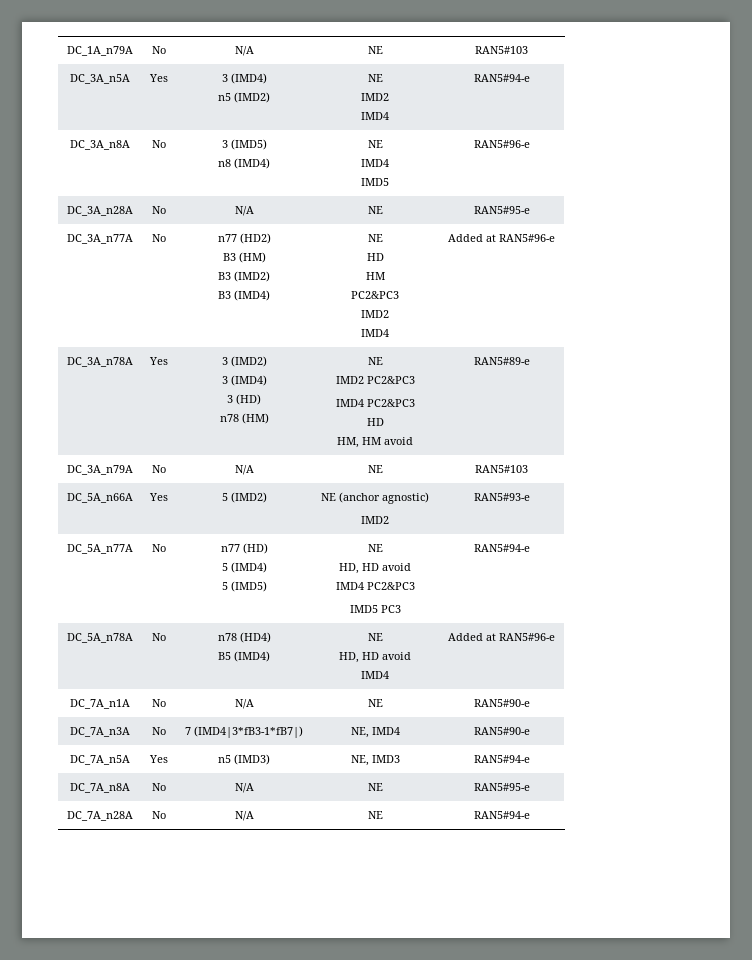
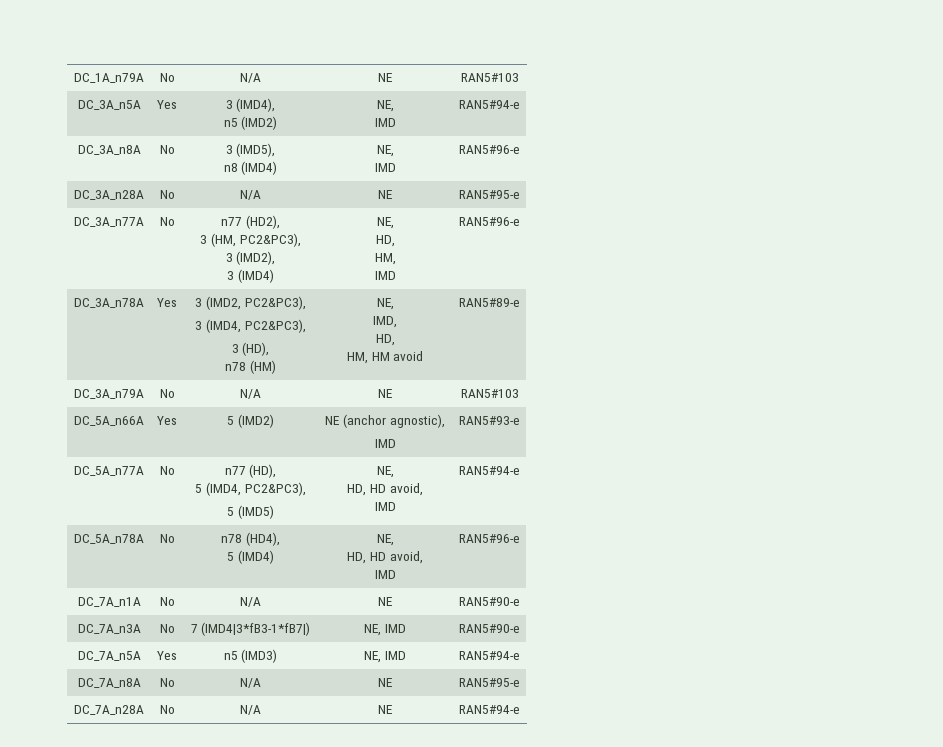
[230,73,267,84] (IMD4) -> [236,98,276,112] (IMD4),
[367,74,383,82] [361,93,389,101] [361,112,389,120] NE // IMD2 // IMD4 -> [376,100,394,112] [374,118,396,127] NE, // IMD
[230,139,267,150] (IMD5) -> [236,143,276,157] (IMD5),
[367,140,383,148] [361,159,389,167] [361,178,389,186] NE // IMD4 // IMD5 -> [376,145,394,157] [374,163,396,172] NE, // IMD
[239,233,271,244] [222,252,266,263] [218,271,270,282] [218,290,270,301] [367,234,383,242] [366,253,384,261] [365,272,385,280] [351,291,399,299] [361,310,389,318] [361,329,389,337] [448,234,496,242] (HD2) // B3 (HM) // B3 (IMD2) // B3 (IMD4) | NE // HD // HM // PC2&PC3 // IMD2 // IMD4 | Added at -> [245,215,280,229] [200,233,301,247] [225,251,276,265] [227,269,274,283] [376,217,394,229] [375,235,395,247] [374,253,396,265] [374,271,396,280] (HD2), // 3 (HM, PC2&PC3), // 3 (IMD2), // 3 (IMD4) | NE, // HD, // HM, // IMD |
[230,356,267,367] [221,375,267,386] [227,394,261,405] (IMD2) // 3 (IMD4) // 3 (HD) -> [206,296,306,310] [195,319,306,333] [231,342,270,356] (IMD2, PC2&PC3), // 3 (IMD4, PC2&PC3), // 3 (HD),
[367,357,383,365] [335,376,415,384] [335,399,415,407] [366,418,384,426] NE // IMD2 PC2&PC3 // IMD4 PC2&PC3 // HD -> [376,298,394,310] [373,316,397,328] [375,334,395,346] NE, // IMD, // HD,
[382,492,429,504] [361,516,389,524] agnostic) // IMD2 -> [389,414,445,428] [374,439,396,448] agnostic), // IMD
[242,543,268,554] [221,562,267,573] (HD) // 5 (IMD4) -> [249,464,277,478] [195,482,306,496] (HD), // 5 (IMD4, PC2&PC3),
[367,544,383,552] [339,563,411,574] [335,582,415,590] [349,605,401,613] NE // HD, HD avoid // IMD4 PC2&PC3 // IMD5 PC3 -> [376,466,394,478] [347,483,423,496] [374,502,396,511] NE, // HD, HD avoid, // IMD
[239,632,271,643] [218,651,270,662] [367,633,383,641] [339,652,411,663] [361,671,389,679] [448,633,496,641] (HD4) // B5 (IMD4) | NE // HD, HD avoid // IMD4 | Added at -> [245,532,280,546] [227,550,274,564] [376,534,394,546] [347,551,423,564] [374,570,396,579] (HD4), // 5 (IMD4) | NE, // HD, HD avoid, // IMD |
[371,727,400,735] IMD4 -> [384,624,406,633] IMD
[371,755,400,763] IMD3 -> [384,651,406,660] IMD

